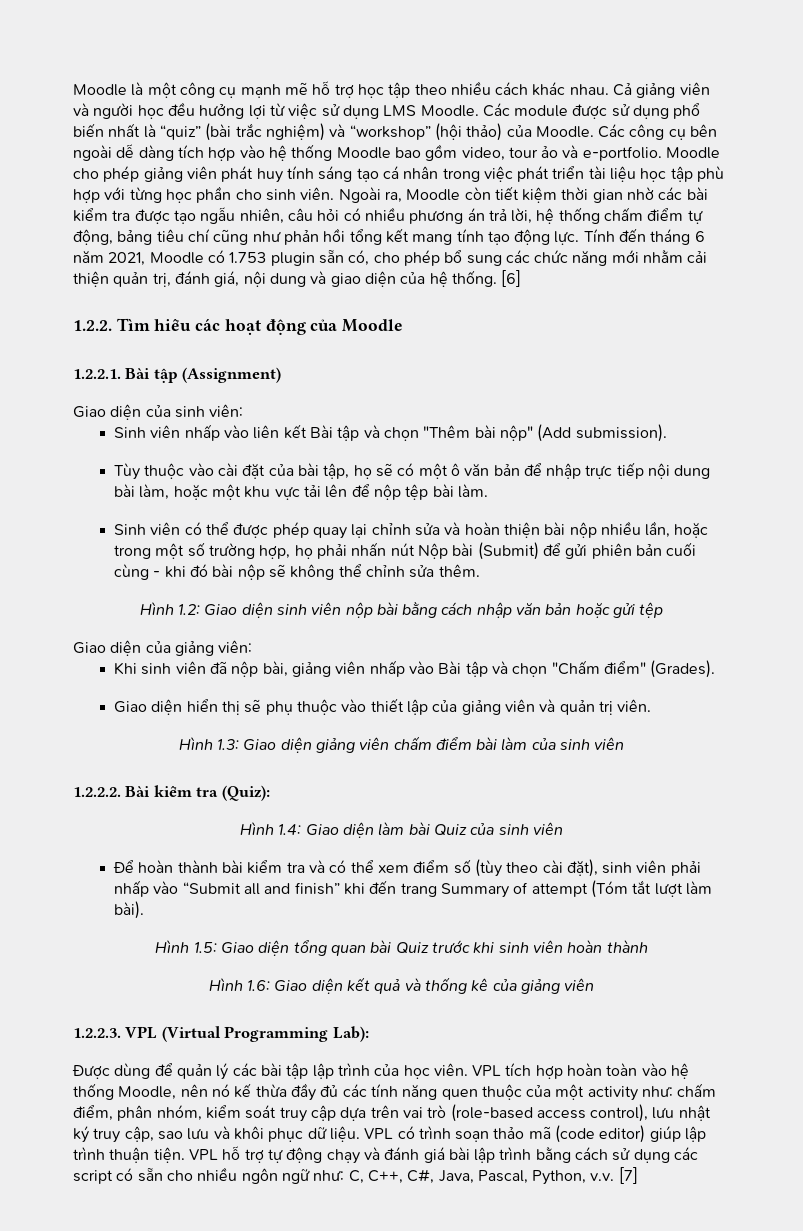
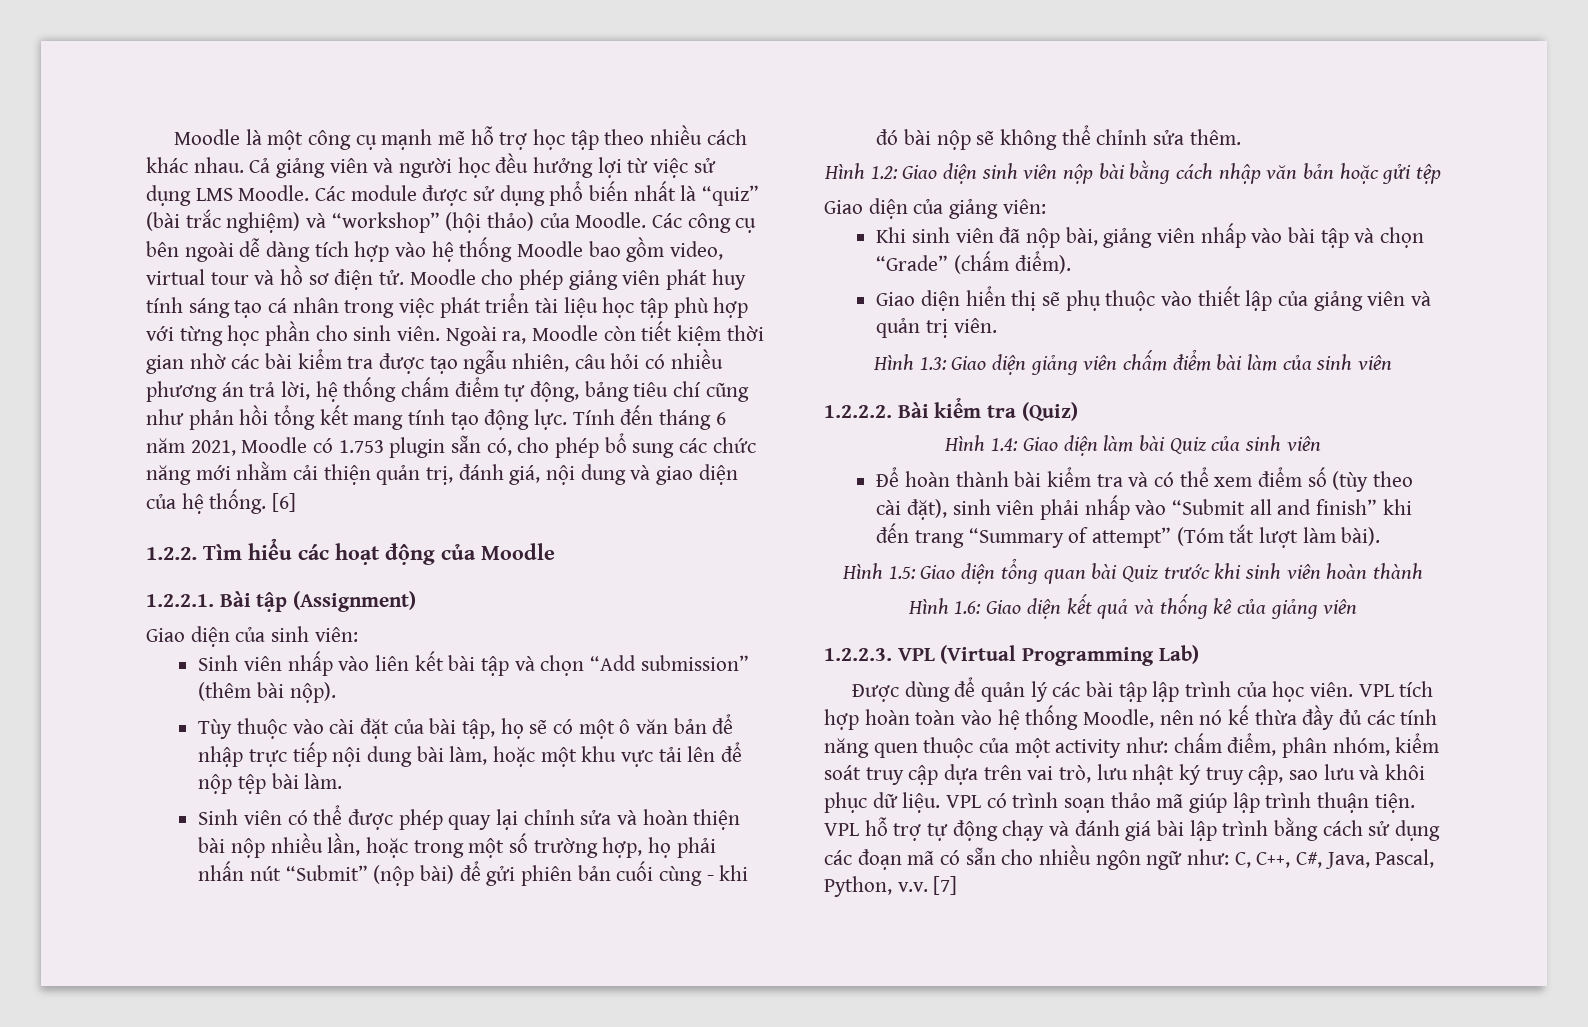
[508,145,662,161] tour ảo và e-portfolio. -> [146,265,405,290] virtual tour và hồ sơ điện tử.
[309,424,667,442] Bài tập và chọn "Thêm bài nộp" (Add submission). -> [448,655,749,676] [198,682,336,703] bài tập và chọn “Add submission” (thêm bài nộp).
[417,542,539,560] Nộp bài (Submit) -> [285,865,455,886] “Submit” (nộp bài)
[438,660,716,678] Bài tập và chọn "Chấm điểm" (Grades). -> [1288,227,1425,248] [876,251,1071,274] bài tập và chọn “Grade” (chấm điểm).
[221,785,270,801] (Quiz): -> [1021,402,1078,421] (Quiz)
[440,882,588,898] Summary of attempt -> [968,527,1172,548] “Summary of attempt”
[332,1026,369,1042] Lab): -> [1158,645,1199,664] Lab)
[427,1104,649,1122] trò (role-based access control), -> [1059,765,1092,783] trò,
[555,1125,646,1143] (code editor) -> (1184, 801) none
[73,1170,113,1184] script -> [857,849,935,870] đoạn mã

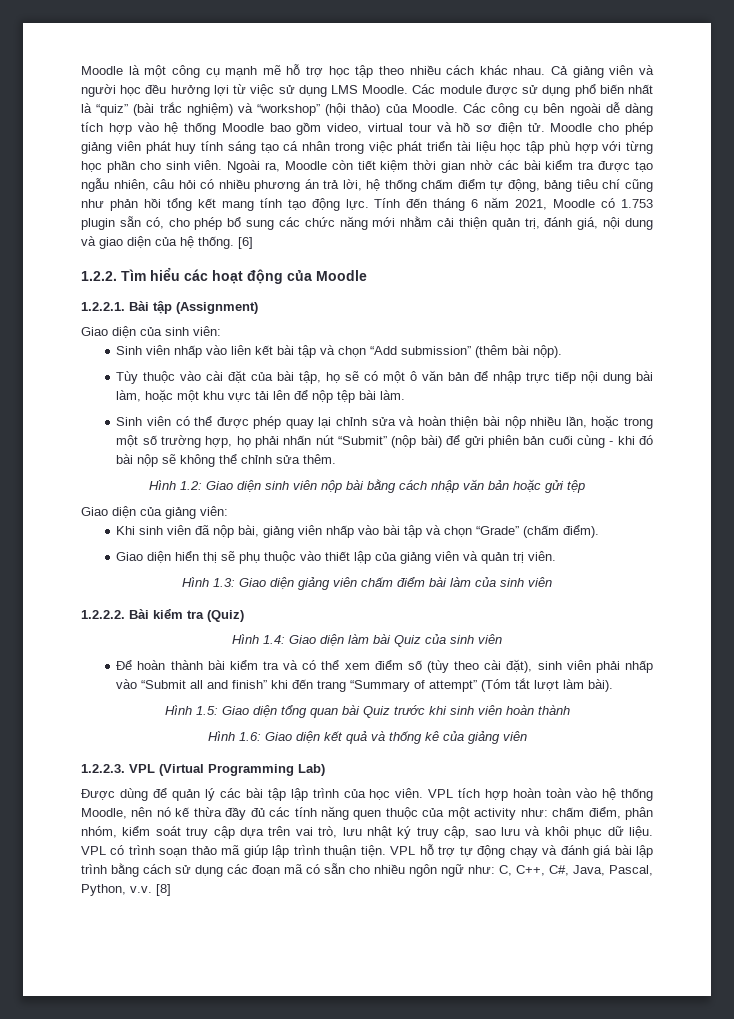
[933,876,958,895] [7] -> [156,884,171,896] [8]

